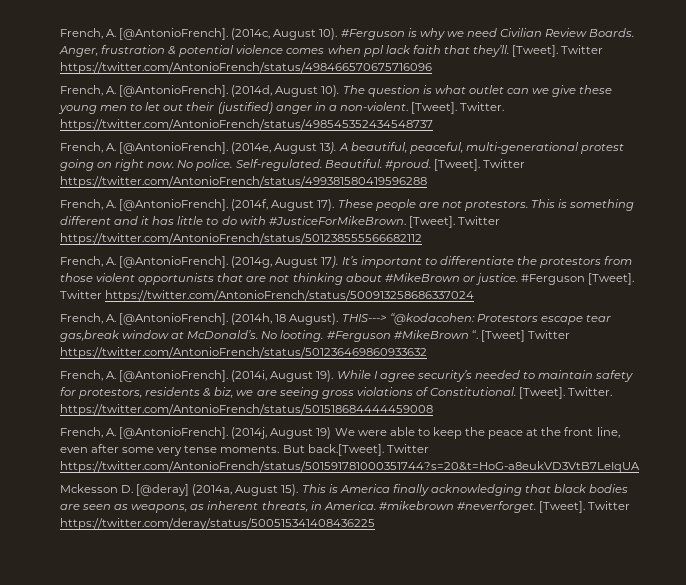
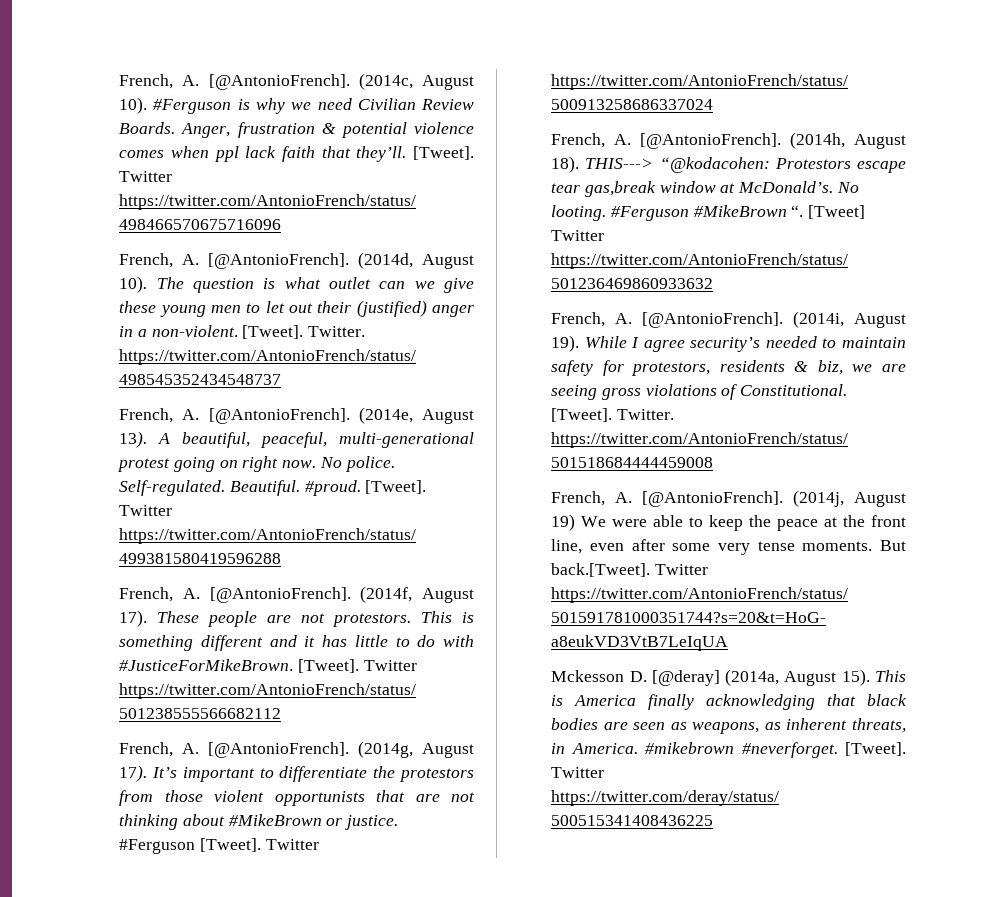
[275,313,339,325] 18 August). -> [854,134,906,149] [551,156,580,173] August 18).

